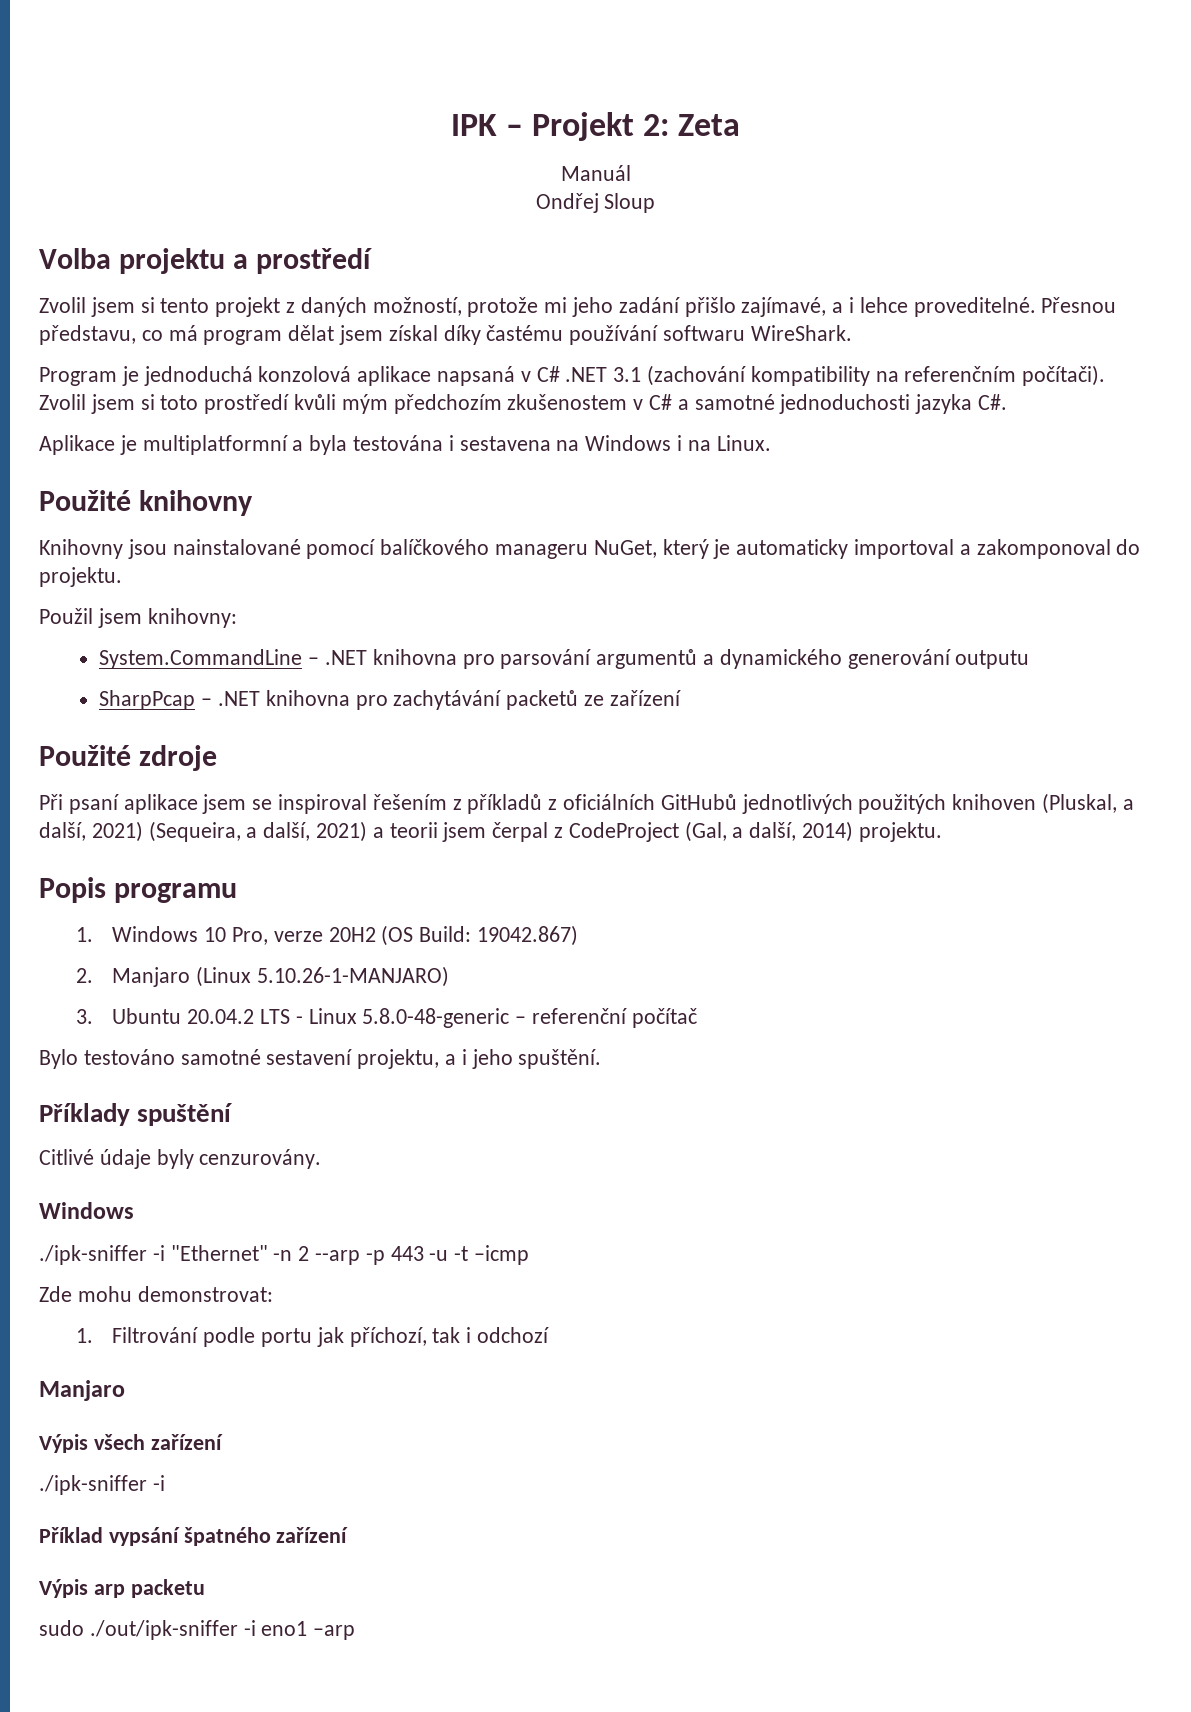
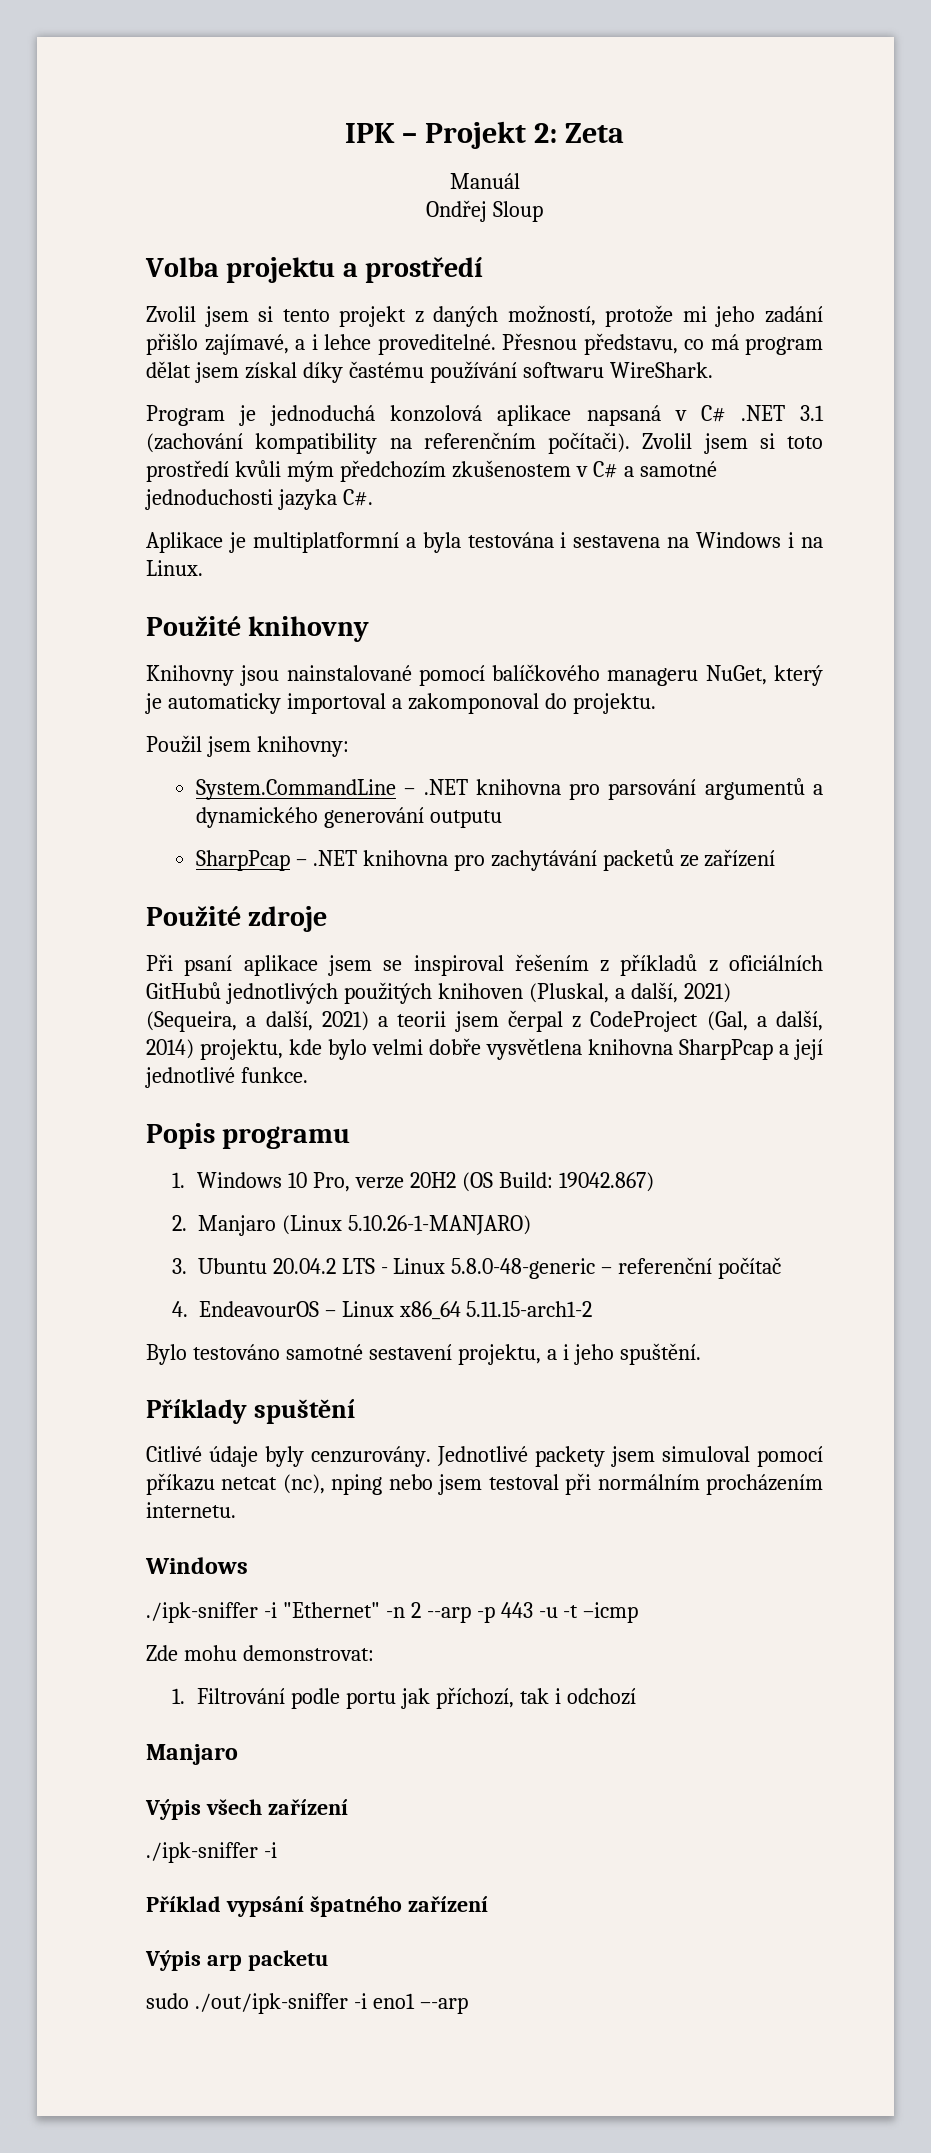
[858,822,942,842] projektu. -> [200,1038,823,1060] [145,1067,308,1088] projektu, kde bylo velmi dobře vysvětlena knihovna SharpPcap a její jednotlivé funkce.
(697, 1018) none -> [171,1301,593,1320] // 4. EndeavourOS – Linux x86_64 5.11.15-arch1-2
(322, 1159) none -> [437,1446,823,1467] [146,1473,823,1495] [146,1502,236,1518] Jednotlivé packety jsem simuloval pomocí příkazu netcat (nc), nping nebo jsem testoval při normálním procházením internetu.
[313,1625,356,1640] –arp -> [419,1997,468,2014] –-arp

